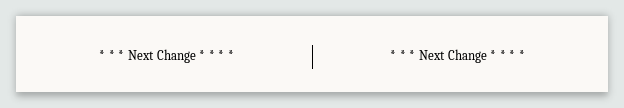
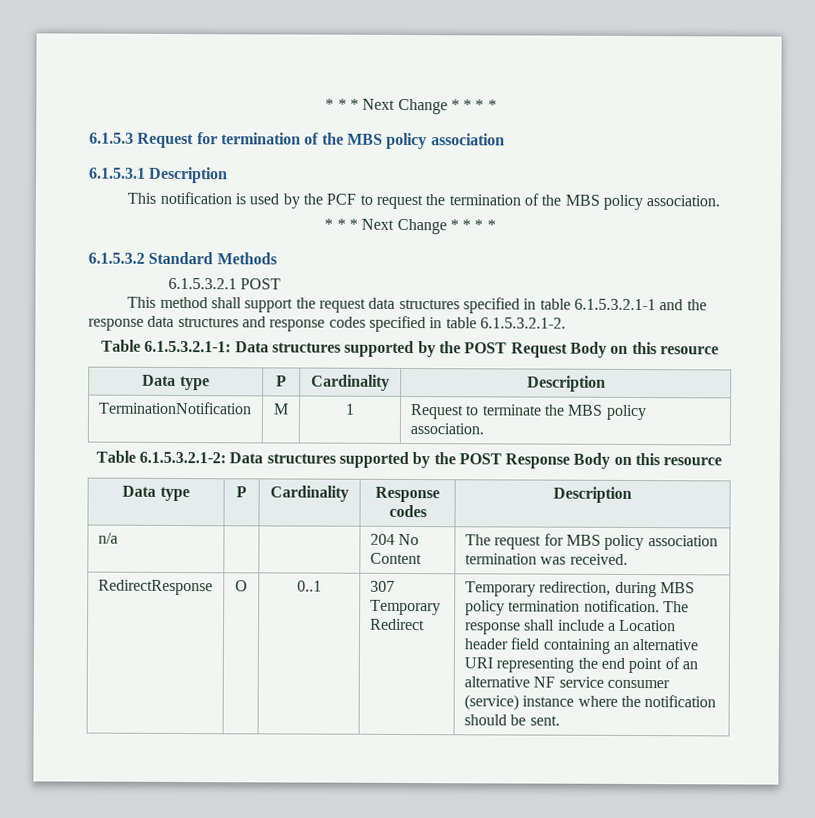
[99,49,234,63] [390,49,525,63] * * * Next Change * * * * // * * * Next Change * * * * -> [325,98,497,115] [89,132,505,150] [89,166,229,184] [127,191,721,211] [324,218,496,235] [88,251,277,265] [167,277,281,290] [127,296,707,314] [88,315,566,333] [101,339,719,358] [142,374,210,391] [276,375,287,387] [311,374,390,391] [526,375,606,392] [97,401,252,415] [273,403,289,415] [345,403,355,415] [409,404,647,421] [409,423,484,435] [95,450,723,469] [122,485,190,502] [236,486,247,498] [270,485,349,502] [375,486,440,503] [388,504,427,518] [553,486,632,503] [97,532,118,544] [369,533,420,546] [369,552,422,565] [464,533,718,551] [464,553,628,565] [97,579,213,596] [235,580,248,592] [297,580,322,592] [369,580,395,592] [369,599,441,616] [369,618,425,631] [464,581,695,598] [464,599,689,616] [464,619,677,635] [463,637,699,654] [463,657,698,674] [463,676,670,689] [463,694,717,711] [463,714,560,726] * * * Next Change * * * * // 6.1.5.3 Request for termination of the MBS policy association // 6.1.5.3.1 Description // This notification is used by the PCF to request the termination of the MBS policy association. // * * * Next Change * * * * // 6.1.5.3.2 Standard Methods // 6.1.5.3.2.1 POST // This method shall support the request data structures specified in table 6.1.5.3.2.1-1 and the response data structures and response codes specified in table 6.1.5.3.2.1-2. // Table 6.1.5.3.2.1-1: Data structures supported by the POST Request Body on this resource // Data type | P | Cardinality | Description // TerminationNotification | M | 1 | Request to terminate the MBS policy association. // Table 6.1.5.3.2.1-2: Data structures supported by the POST Response Body on this resource // Data type | P | Cardinality | Response codes | Description // n/a | | | 204 No Content | The request for MBS policy association termination was received. // RedirectResponse | O | 0..1 | 307 Temporary Redirect | Temporary redirection, during MBS policy termination notification. The response shall include a Location header field containing an alternative URI representing the end point of an alternative NF service consumer (service) instance where the notification should be sent.

